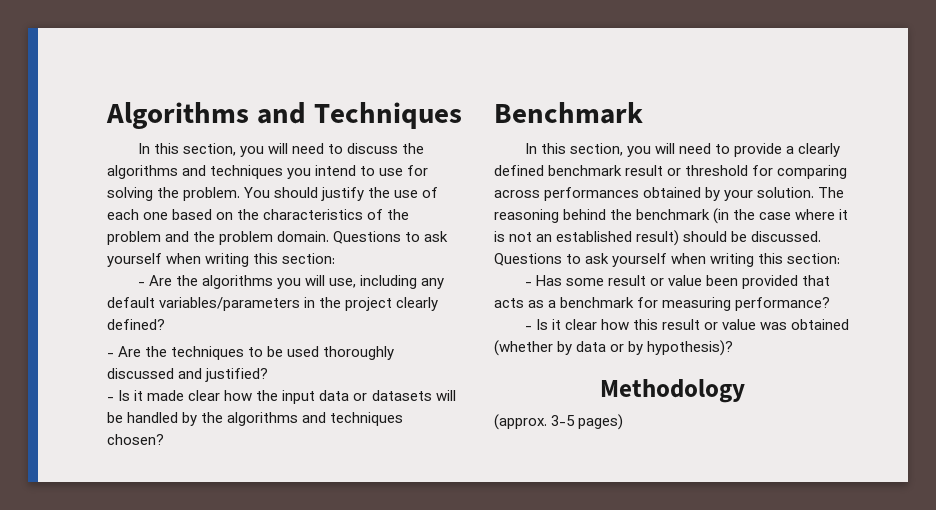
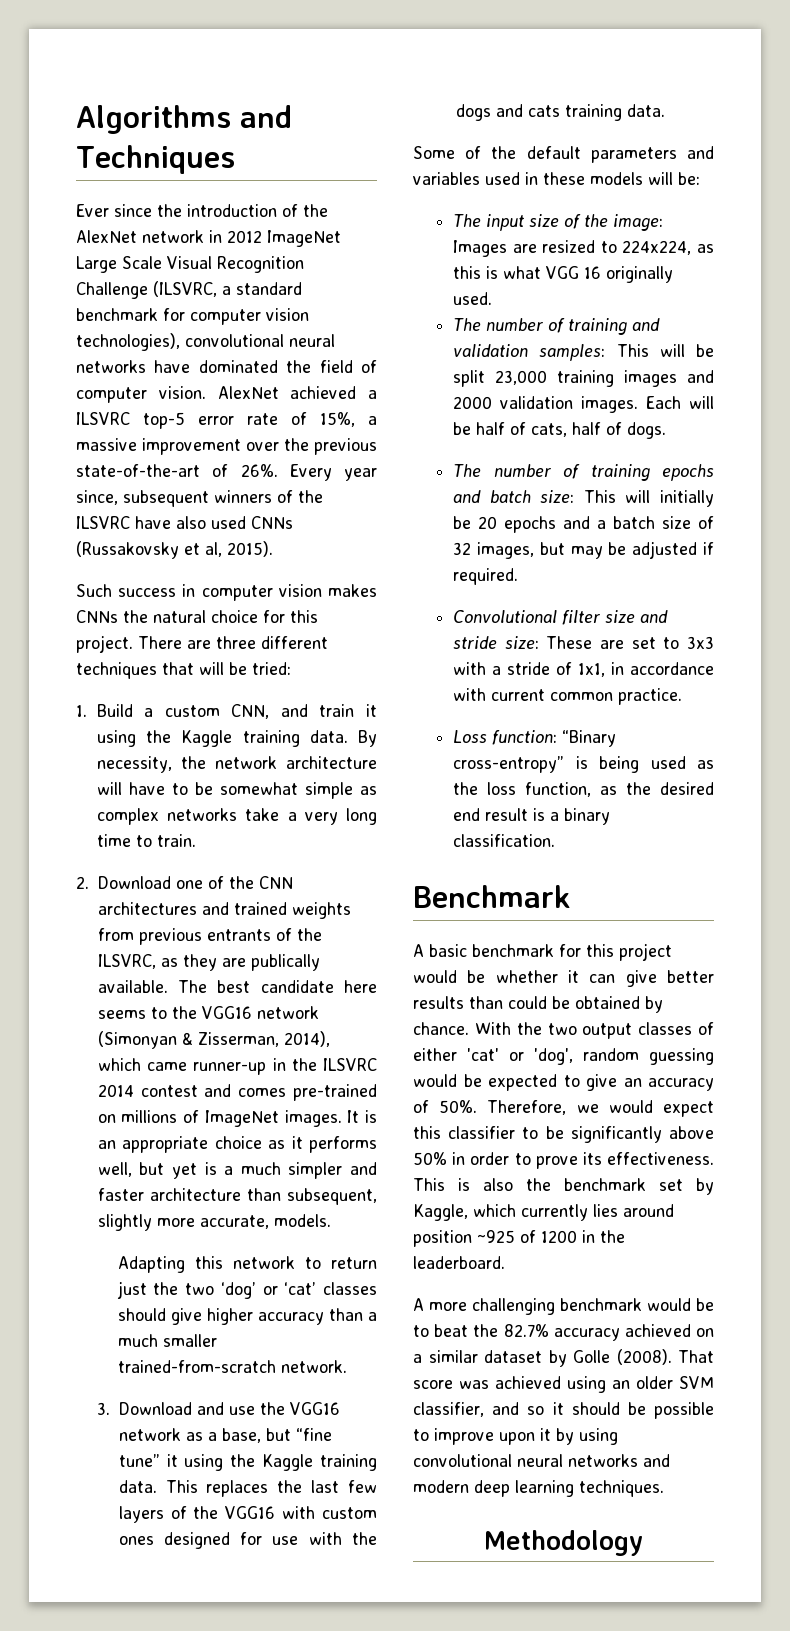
[137,143,424,157] [107,165,429,179] [107,187,439,201] [107,209,410,220] [107,231,449,245] [107,253,336,267] [137,275,444,289] [107,297,439,311] [107,319,165,330] [107,346,395,360] [107,368,269,382] [107,390,456,404] [107,412,404,426] [107,434,164,445] [494,102,643,124] [524,143,840,157] [494,165,848,179] [494,187,845,201] [494,208,849,224] [494,230,822,246] [494,253,841,267] [524,275,830,289] [494,297,831,311] [524,319,849,330] [494,340,734,356] [599,379,745,403] [494,414,624,430] In this section, you will need to discuss the algorithms and techniques you intend to use for solving the problem. You should justify the use of each one based on the characteristics of the problem and the problem domain. Questions to ask yourself when writing this section: // - Are the algorithms you will use, including any default variables/parameters in the project clearly defined? // - Are the techniques to be used thoroughly discussed and justified? // - Is it made clear how the input data or datasets will be handled by the algorithms and techniques chosen? // Benchmark // In this section, you will need to provide a clearly defined benchmark result or threshold for comparing across performances obtained by your solution. The reasoning behind the benchmark (in the case where it is not an established result) should be discussed. Questions to ask yourself when writing this section: // - Has some result or value been provided that acts as a benchmark for measuring performance? // - Is it clear how this result or value was obtained (whether by data or by hypothesis)? // Methodology // (approx. 3-5 pages) -> [76,204,328,217] [76,230,341,247] [76,256,304,273] [76,281,302,299] [76,308,309,325] [76,333,335,351] [76,360,377,373] [76,386,377,403] [76,412,377,429] [76,438,377,455] [76,464,377,481] [76,490,323,507] [76,516,293,529] [76,541,273,559] [76,584,377,601] [76,610,318,623] [76,635,328,653] [76,662,291,679] [76,704,377,719] [96,730,377,747] [96,756,377,773] [96,782,377,799] [96,808,377,825] [96,834,196,847] [76,876,293,889] [97,902,351,919] [97,928,322,945] [97,954,320,971] [97,980,377,993] [97,1006,319,1019] [97,1031,330,1049] [97,1058,377,1075] [97,1084,377,1101] [97,1110,377,1127] [97,1136,377,1153] [97,1162,377,1179] [97,1188,377,1205] [97,1214,331,1231] [117,1256,377,1273] [116,1281,377,1299] [117,1308,377,1325] [117,1334,217,1347] [117,1360,347,1373] [96,1402,340,1415] [118,1428,332,1443] [118,1454,377,1471] [118,1480,378,1497] [118,1506,377,1523] [118,1532,377,1549] [455,104,665,121] [413,146,714,163] [413,172,700,185] [453,214,664,231] [453,240,714,257] [453,266,674,283] [453,292,493,305] [453,318,661,335] [453,344,714,361] [453,370,714,387] [453,396,714,413] [453,422,667,439] [453,464,714,481] [453,490,714,507] [453,516,714,533] [453,541,714,559] [453,568,519,585] [453,610,669,625] [453,636,714,649] [453,662,714,677] [453,688,683,705] [453,730,617,747] [453,756,714,773] [453,782,714,797] [453,808,611,825] [453,834,556,847] [413,885,571,908] [413,943,672,961] [413,970,714,987] [413,996,663,1013] [413,1022,714,1039] [413,1048,714,1065] [413,1074,714,1091] [413,1100,714,1117] [413,1126,714,1143] [413,1152,714,1169] [413,1178,714,1195] [413,1204,674,1221] [413,1230,625,1247] [413,1256,505,1269] [413,1298,714,1315] [413,1324,714,1341] [413,1349,714,1367] [413,1376,714,1393] [413,1402,714,1419] [413,1428,618,1445] [413,1454,670,1467] [413,1480,664,1497] [484,1530,643,1556] Ever since the introduction of the AlexNet network in 2012 ImageNet Large Scale Visual Recognition Challenge (ILSVRC, a standard benchmark for computer vision technologies), convolutional neural networks have dominated the field of computer vision. AlexNet achieved a ILSVRC top-5 error rate of 15%, a massive improvement over the previous state-of-the-art of 26%. Every year since, subsequent winners of the ILSVRC have also used CNNs (Russakovsky et al, 2015). // Such success in computer vision makes CNNs the natural choice for this project. There are three different techniques that will be tried: // 1. Build a custom CNN, and train it using the Kaggle training data. By necessity, the network architecture will have to be somewhat simple as complex networks take a very long time to train. // 2. Download one of the CNN architectures and trained weights from previous entrants of the ILSVRC, as they are publically available. The best candidate here seems to the VGG16 network (Simonyan & Zisserman, 2014), which came runner-up in the ILSVRC 2014 contest and comes pre-trained on millions of ImageNet images. It is an appropriate choice as it performs well, but yet is a much simpler and faster architecture than subsequent, slightly more accurate, models. // Adapting this network to return just the two ‘dog’ or ‘cat’ classes should give higher accuracy than a much smaller trained-from-scratch network. // 3. Download and use the VGG16 network as a base, but “fine tune” it using the Kaggle training data. This replaces the last few layers of the VGG16 with custom ones designed for use with the dogs and cats training data. // Some of the default parameters and variables used in these models will be: // The input size of the image: Images are resized to 224x224, as this is what VGG 16 originally used. // The number of training and validation samples: This will be split 23,000 training images and 2000 validation images. Each will be half of cats, half of dogs. // The number of training epochs and batch size: This will initially be 20 epochs and a batch size of 32 images, but may be adjusted if required. // Convolutional filter size and stride size: These are set to 3x3 with a stride of 1x1, in accordance with current common practice. // Loss function: “Binary cross-entropy” is being used as the loss function, as the desired end result is a binary classification. // Benchmark // A basic benchmark for this project would be whether it can give better results than could be obtained by chance. With the two output classes of either 'cat' or 'dog', random guessing would be expected to give an accuracy of 50%. Therefore, we would expect this classifier to be significantly above 50% in order to prove its effectiveness. This is also the benchmark set by Kaggle, which currently lies around position ~925 of 1200 in the leaderboard. // A more challenging benchmark would be to beat the 82.7% accuracy achieved on a similar dataset by Golle (2008). That score was achieved using an older SVM classifier, and so it should be possible to improve upon it by using convolutional neural networks and modern deep learning techniques. // Methodology

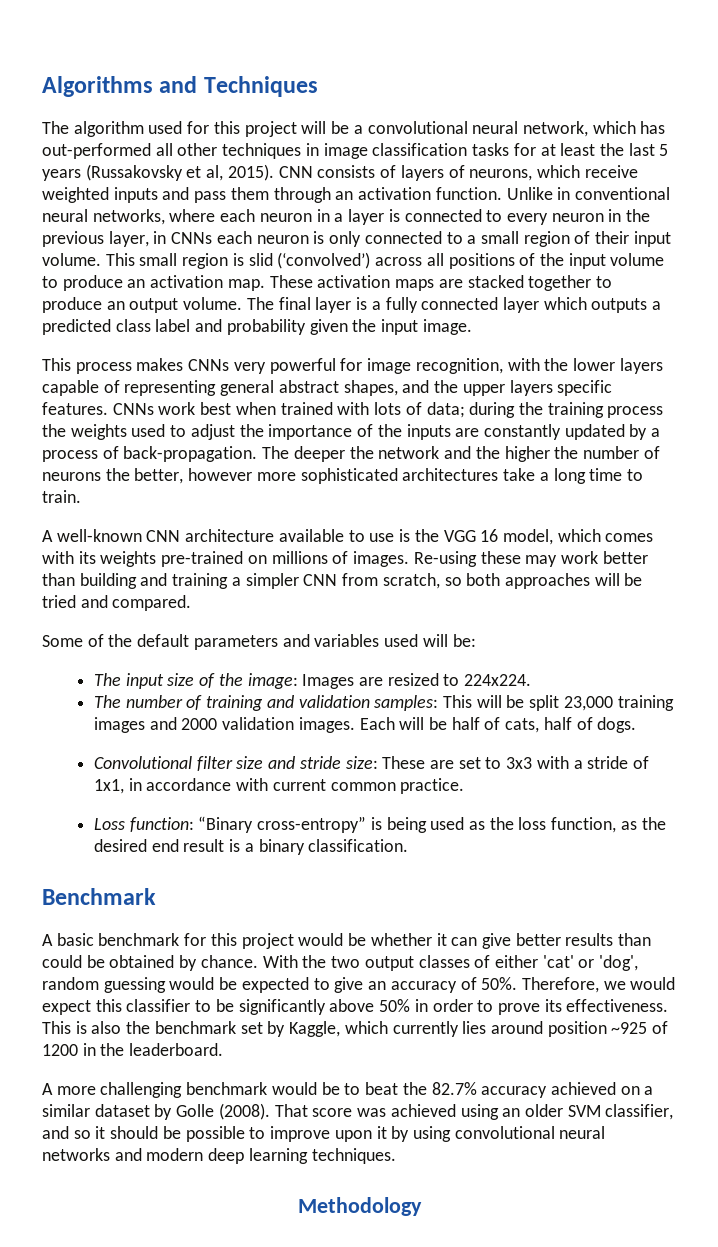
[76,204,328,217] [76,230,341,247] [76,256,304,273] [76,281,302,299] [76,308,309,325] [76,333,335,351] [76,360,377,373] [76,386,377,403] [76,412,377,429] [76,438,377,455] [76,464,377,481] [76,490,323,507] [76,516,293,529] [76,541,273,559] [76,584,377,601] [76,610,318,623] [76,635,328,653] [76,662,291,679] [76,704,377,719] [96,730,377,747] [96,756,377,773] [96,782,377,799] [96,808,238,825] Ever since the introduction of the AlexNet network in 2012 ImageNet Large Scale Visual Recognition Challenge (ILSVRC, a standard benchmark for computer vision technologies), convolutional neural networks have dominated the field of computer vision. AlexNet achieved a ILSVRC top-5 error rate of 15%, a massive improvement over the previous state-of-the-art of 26%. Every year since, subsequent winners of the ILSVRC have also used CNNs (Russakovsky et al, 2015). // Such success in computer vision makes CNNs the natural choice for this project. There are three different techniques that will be tried: // 1. Build a custom CNN, and train it using the Kaggle training data. By necessity, the network architecture will have to be somewhat simple as complex networks -> [42,121,666,137] [42,143,669,159] [42,164,638,181] [42,187,670,203] [42,209,651,225] [42,231,671,247] [42,252,665,269] [42,275,612,291] [42,297,662,313] [42,319,472,335] [42,358,663,374] [42,380,613,396] [42,402,664,418] [42,424,661,440] [42,446,660,462] [42,468,499,484] The algorithm used for this project will be a convolutional neural network, which has out-performed all other techniques in image classification tasks for at least the last 5 years (Russakovsky et al, 2015). CNN consists of layers of neurons, which receive weighted inputs and pass them through an activation function. Unlike in conventional neural networks, where each neuron in a layer is connected to every neuron in the previous layer, in CNNs each neuron is only connected to a small region of their input volume. This small region is slid (‘convolved’) across all positions of the input volume to produce an activation map. These activation maps are stacked together to produce an output volume. The final layer is a fully connected layer which outputs a predicted class label and probability given the input image. // This process makes CNNs very powerful for image recognition, with the lower layers capable of representing general abstract shapes, and the upper layers specific features. CNNs work best when trained with lots of data; during the training process the weights used to adjust the importance of the inputs are constantly updated by a process of back-propagation. The deeper the network and the higher the number of neurons the better, however more sophisticated architectures
[304,812,338,825] very -> (549, 476) none
[76,876,293,889] [97,902,351,919] [97,928,322,945] [97,954,320,971] [97,980,377,993] [97,1006,319,1019] [97,1031,330,1049] [97,1058,377,1075] [97,1084,377,1101] [97,1110,377,1127] [97,1136,377,1153] [97,1162,377,1179] [97,1188,377,1205] [97,1214,331,1231] [117,1256,377,1273] [116,1281,377,1299] [117,1308,377,1325] [117,1334,217,1347] [117,1360,347,1373] [96,1402,340,1415] [118,1428,332,1443] [118,1454,377,1471] [118,1480,378,1497] [118,1506,377,1523] [118,1532,377,1549] [455,104,665,121] 2. Download one of the CNN architectures and trained weights from previous entrants of the ILSVRC, as they are publically available. The best candidate here seems to the VGG16 network (Simonyan & Zisserman, 2014), which came runner-up in the ILSVRC 2014 contest and comes pre-trained on millions of ImageNet images. It is an appropriate choice as it performs well, but yet is a much simpler and faster architecture than subsequent, slightly more accurate, models. // Adapting this network to return just the two ‘dog’ or ‘cat’ classes should give higher accuracy than a much smaller trained-from-scratch network. // 3. Download and use the VGG16 network as a base, but “fine tune” it using the Kaggle training data. This replaces the last few layers of the VGG16 with custom ones designed for use with the dogs and cats training data. -> [42,529,654,545] [42,551,648,567] [42,573,643,589] [42,595,192,611] A well-known CNN architecture available to use is the VGG 16 model, which comes with its weights pre-trained on millions of images. Re-using these may work better than building and training a simpler CNN from scratch, so both approaches will be tried and compared.
[525,172,643,185] in these models -> (419, 640) none
[622,240,714,255] [453,266,674,283] [453,292,493,305] 224x224, as this is what VGG 16 originally used. -> [464,674,532,686] 224x224.
[453,464,714,481] [453,490,714,507] [453,516,714,533] [453,541,714,559] [453,568,519,585] // The number of training epochs and batch size: This will initially be 20 epochs and a batch size of 32 images, but may be adjusted if required. -> (637, 725) none

